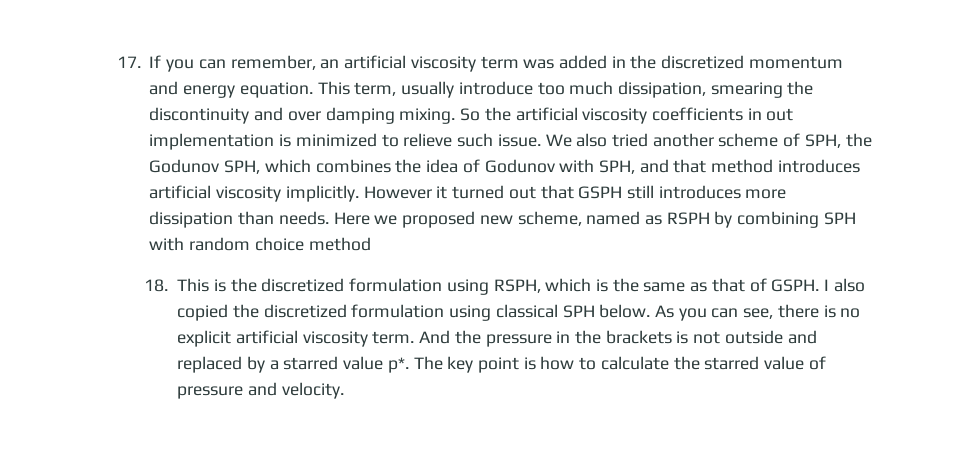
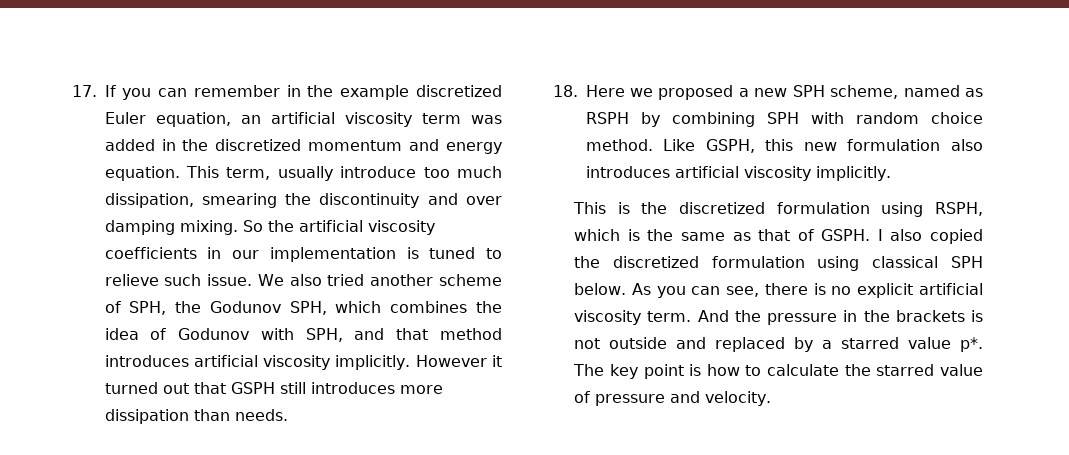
[230,55,316,70] remember, -> [193,85,503,100] [104,112,231,127] remember in the example discretized Euler equation,
[766,108,794,121] out -> [232,250,260,259] our
[295,133,377,147] minimized -> [429,247,476,259] tuned
(329, 218) none -> [552,85,578,97] // 18.
[479,215,513,225] new -> [738,85,825,97] a new SPH
[308,237,371,251] [144,279,169,292] method // 18. -> [585,139,983,153] [585,166,891,181] method. Like GSPH, this new formulation also introduces artificial viscosity implicitly. //

